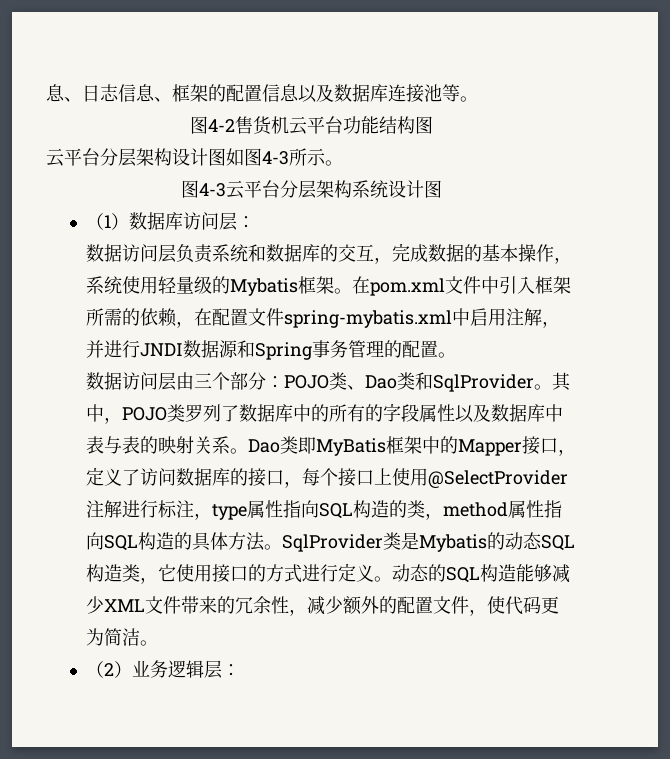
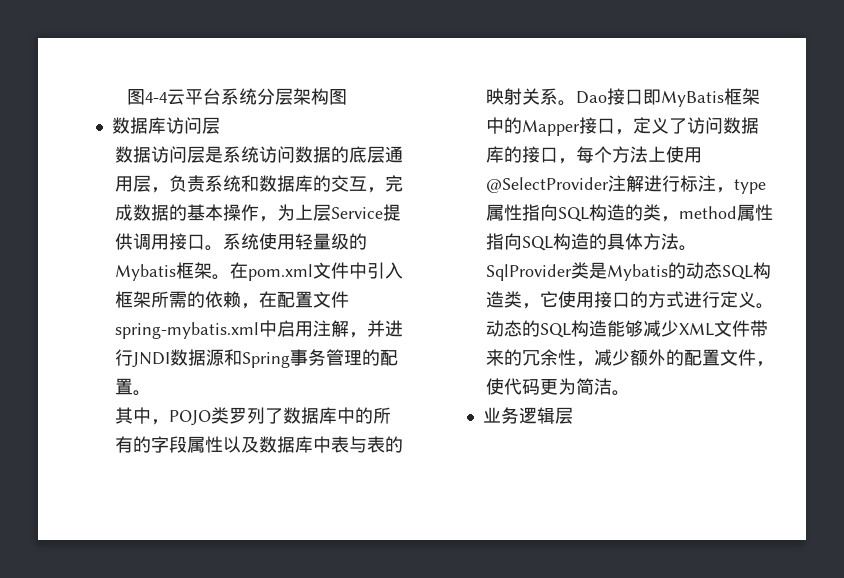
[46,84,478,103] [190,116,433,135] [46,148,343,167] [181,180,442,199] [85,213,129,230] 息、日志信息、框架的配置信息以及数据库连接池等。 // 图4-2售货机云平台功能结构图 // 云平台分层架构设计图如图4-3所示。 // 图4-3云平台分层架构系统设计图 // （1） -> [126,88,347,105] 图4-4云平台系统分层架构图 //
[236,216,255,228] [86,244,177,263] ： // 数据访问层 -> [115,146,404,163] [115,175,170,193] // 数据访问层是系统访问数据的底层通用层，
(573, 260) none -> [277,204,402,221] [115,233,224,251] 为上层Service提供调用接口。
[86,372,553,392] 数据访问层由三个部分：POJO类、Dao类和SqlProvider。 -> (152, 393) none
[280,436,299,454] 类 -> [607,88,644,105] 接口
[338,468,375,487] 接口 -> [612,146,649,163] 方法
[85,661,132,678] （2） -> (631, 393) none
[221,664,240,676] ： -> (573, 415) none

